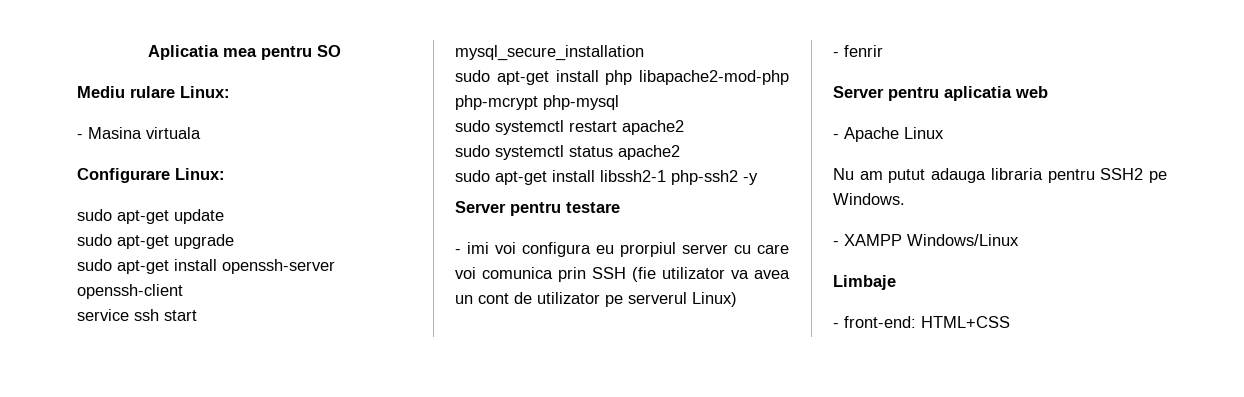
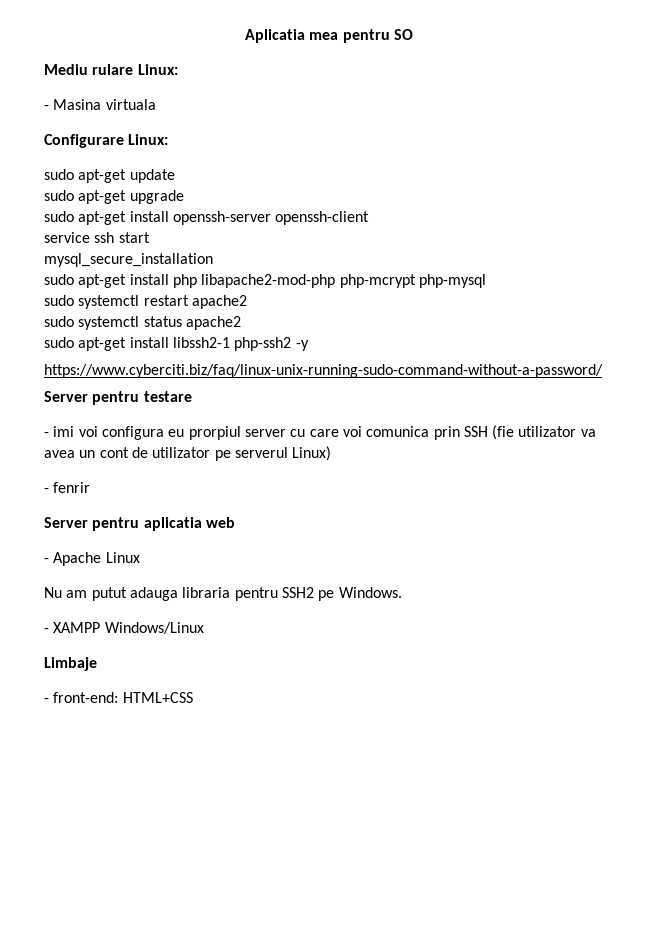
(758, 179) none -> [44,364,603,378] // https://www.cyberciti.biz/faq/linux-unix-running-sudo-command-without-a-password/

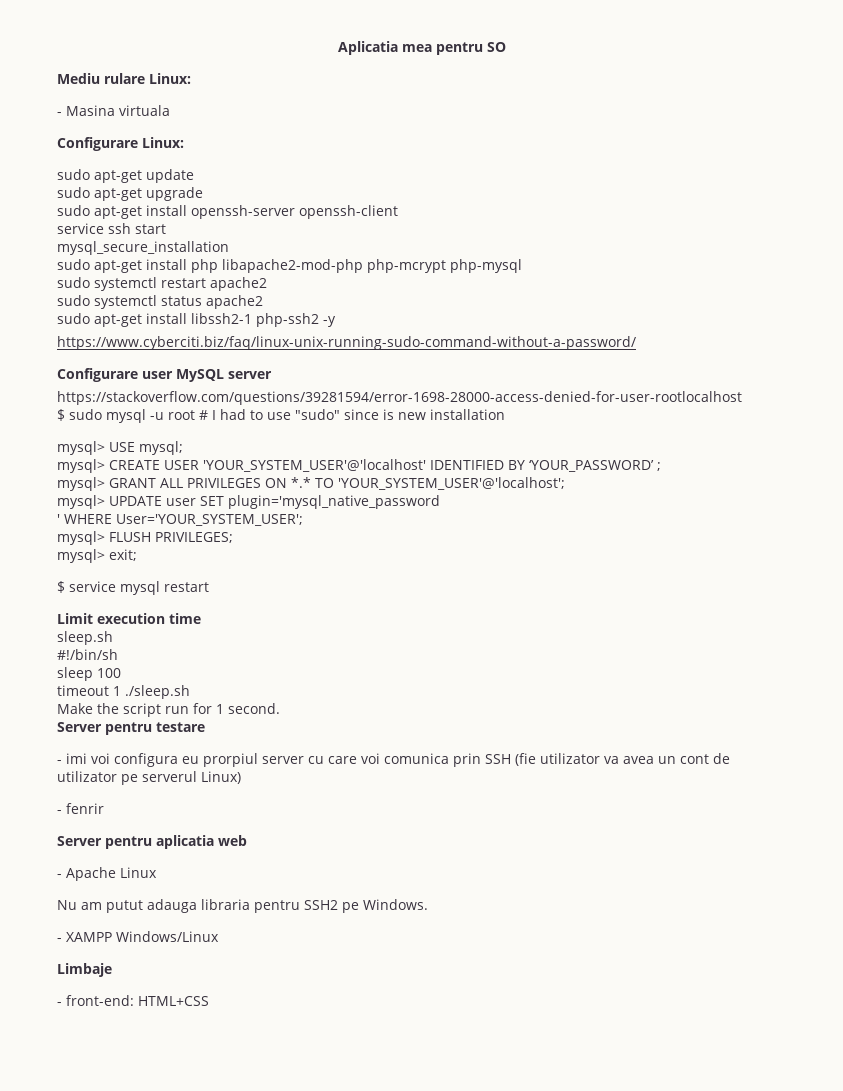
(603, 371) none -> [57,368,272,382] [57,391,742,405] [57,409,505,423] [57,441,183,455] [57,459,661,473] [57,477,565,491] [57,495,440,509] [57,514,303,526] [57,531,233,545] [57,549,137,563] [57,581,209,595] [57,613,201,624] [57,631,113,645] [57,649,118,660] [57,667,121,681] [57,685,190,699] [57,703,280,717] // Configurare user MySQL server // https://stackoverflow.com/questions/39281594/error-1698-28000-access-denied-for-user-rootlocalhost // $ sudo mysql -u root # I had to use "sudo" since is new installation // mysql> USE mysql; // mysql> CREATE USER 'YOUR_SYSTEM_USER'@'localhost' IDENTIFIED BY ‘YOUR_PASSWORD’ ; // mysql> GRANT ALL PRIVILEGES ON *.* TO 'YOUR_SYSTEM_USER'@'localhost'; // mysql> UPDATE user SET plugin='mysql_native_password // ' WHERE User='YOUR_SYSTEM_USER'; // mysql> FLUSH PRIVILEGES; // mysql> exit; // $ service mysql restart // Limit execution time // sleep.sh // #!/bin/sh // sleep 100 // timeout 1 ./sleep.sh // Make the script run for 1 second.

